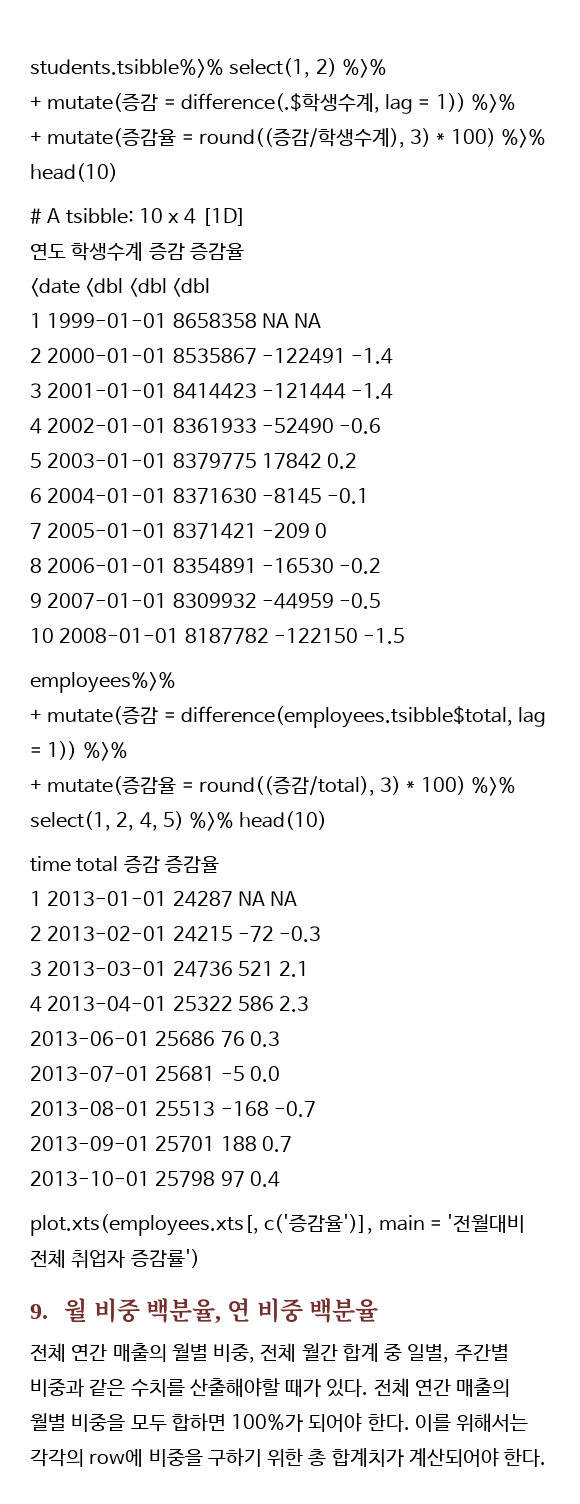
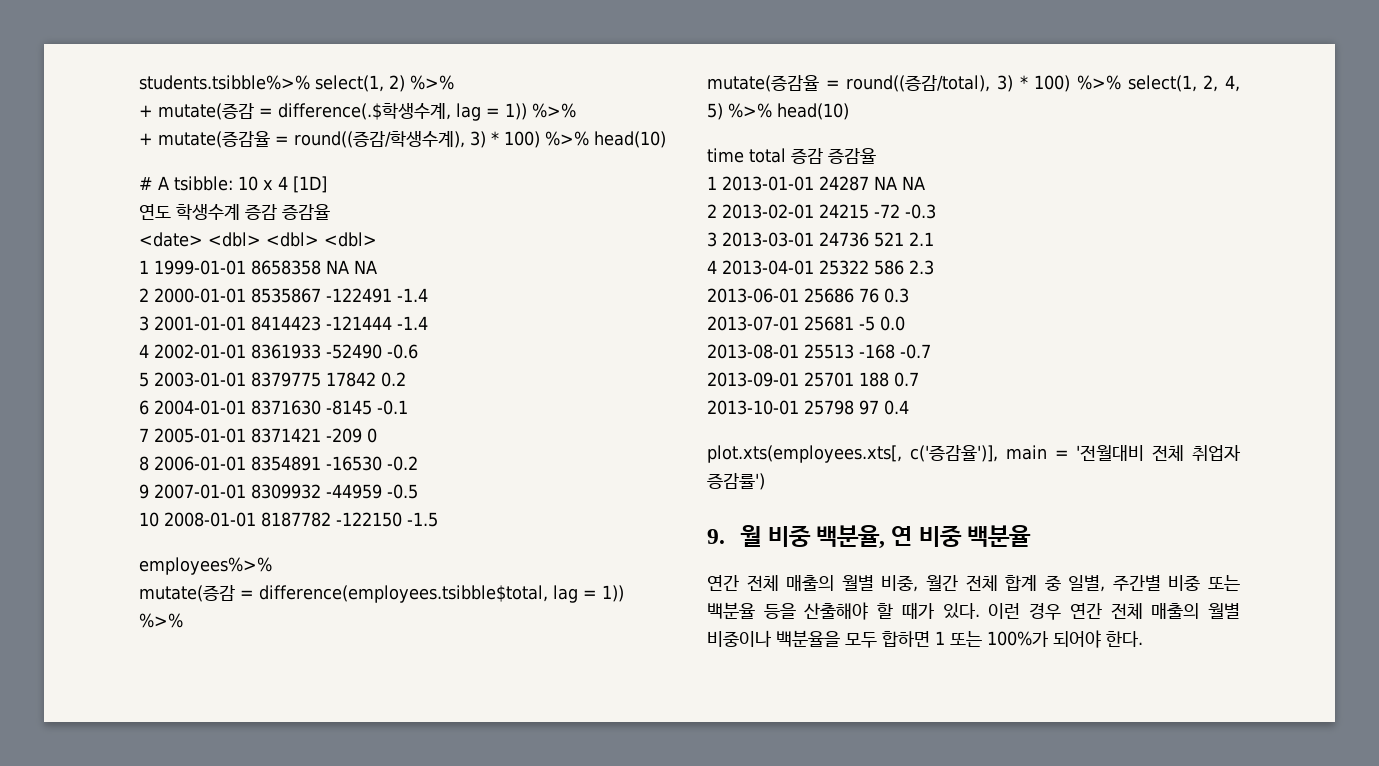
[30,278,210,297] <date <dbl <dbl <dbl -> [139,232,377,247] <date> <dbl> <dbl> <dbl>
[30,709,42,722] + -> (272, 566) none
[30,779,42,792] + -> (183, 620) none
[30,1343,108,1362] 전체 연간 -> [707,575,779,591] 연간 전체
[260,1343,338,1362] 전체 월간 -> [925,575,998,591] 월간 전체
[30,1378,511,1397] [30,1413,529,1432] [30,1448,499,1467] 비중과 같은 수치를 산출해야할 때가 있다. 전체 연간 매출의 월별 비중을 모두 합하면 100%가 되어야 한다. 이를 위해서는 각각의 row에 비중을 구하기 위한 총 합계치가 계산되어야 -> [1168,575,1240,591] [707,602,1240,620] [707,630,1101,648] 비중 또는 백분율 등을 산출해야 할 때가 있다. 이런 경우 연간 전체 매출의 월별 비중이나 백분율을 모두 합하면 1 또는 100%가 되어야

